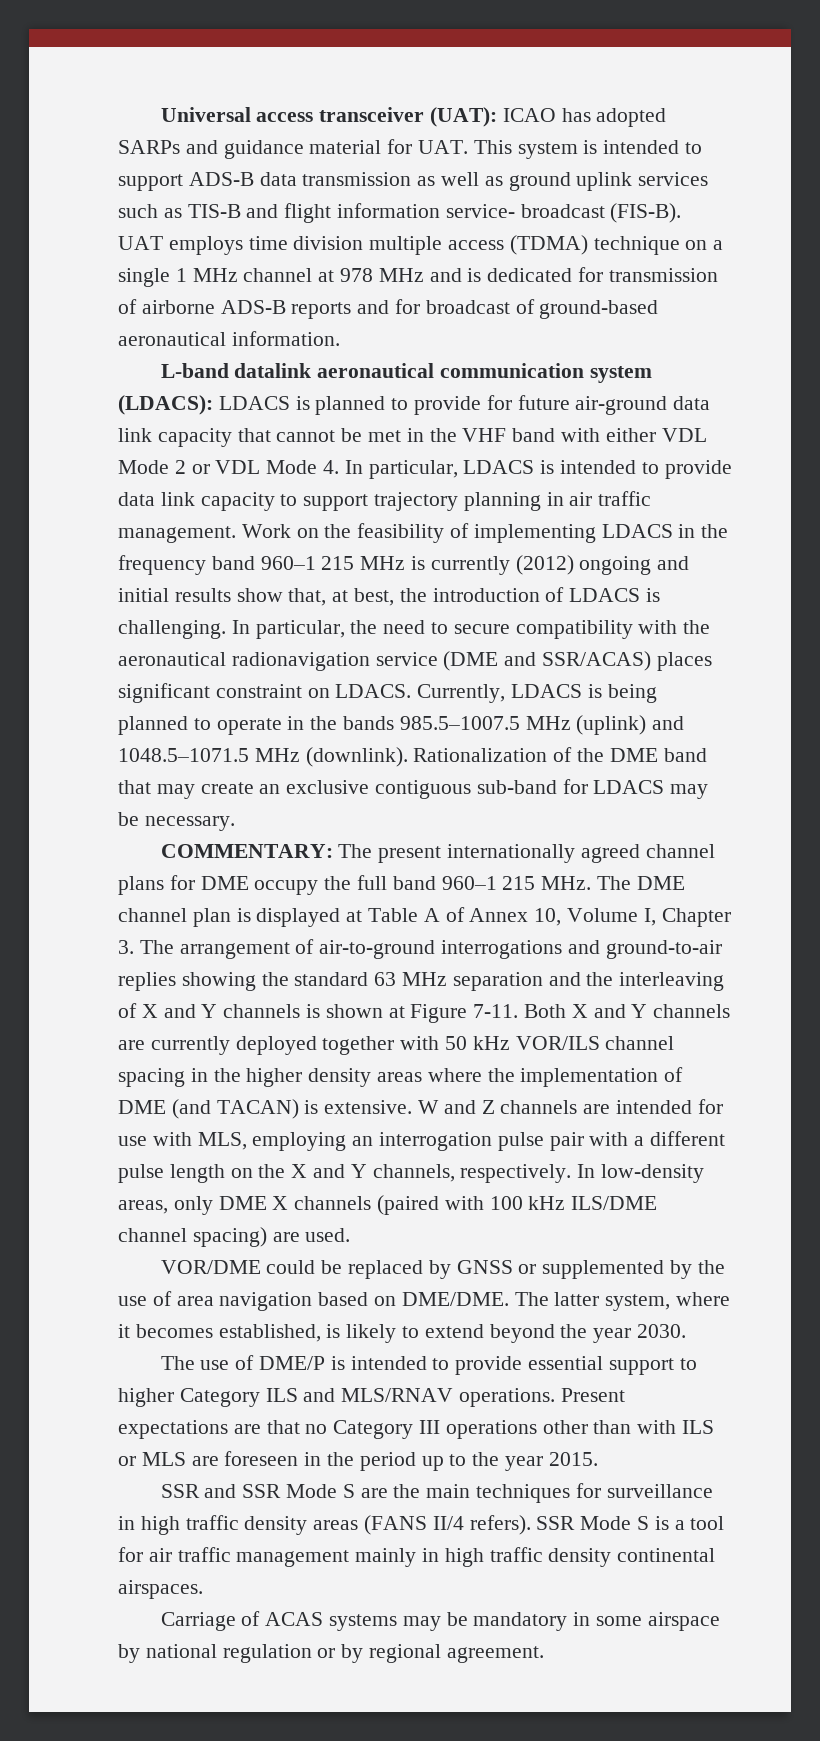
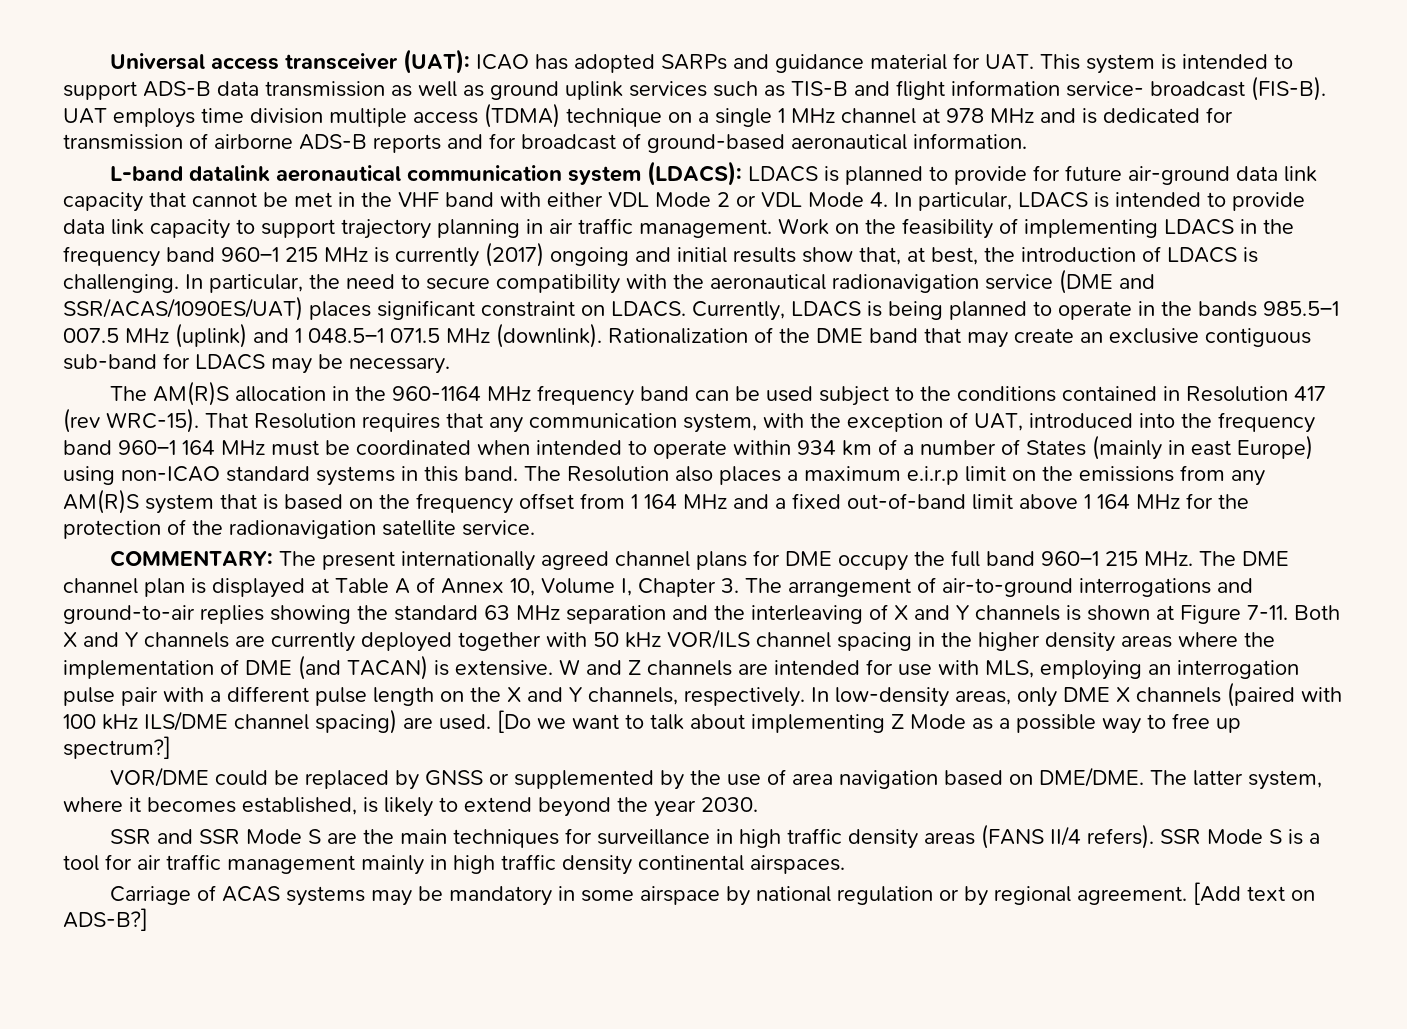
[515,555,574,575] (2012) -> [485,242,544,267] (2017)
[542,651,652,671] SSR/ACAS) -> [63,296,303,321] SSR/ACAS/1090ES/UAT)
[399,716,520,730] 985.5–1007.5 -> [1263,301,1339,316] [63,328,119,343] 985.5–1 007.5
[118,748,249,762] 1048.5–1071.5 -> [295,328,440,343] 1 048.5–1 071.5
(235, 823) none -> [110,381,1327,406] [63,408,1315,433] [63,435,1313,460] [63,465,1265,486] [63,489,1249,514] [63,519,535,539] // The AM(R)S allocation in the 960-1164 MHz frequency band can be used subject to the conditions contained in Resolution 417 (rev WRC-15). That Resolution requires that any communication system, with the exception of UAT, introduced into the frequency band 960–1 164 MHz must be coordinated when intended to operate within 934 km of a number of States (mainly in east Europe) using non-ICAO standard systems in this band. The Resolution also places a maximum e.i.r.p limit on the emissions from any AM(R)S system that is based on the frequency offset from 1 164 MHz and a fixed out-of-band limit above 1 164 MHz for the protection of the radionavigation satellite service.
(351, 1235) none -> [497,710,1241,734] [63,736,171,759] [Do we want to talk about implementing Z Mode as a possible way to free up spectrum?]
[160,1355,697,1375] [118,1388,625,1407] [118,1420,715,1439] [118,1451,598,1471] // The use of DME/P is intended to provide essential support to higher Category ILS and MLS/RNAV operations. Present expectations are that no Category III operations other than with ILS or MLS are foreseen in the period up to the year 2015. -> (758, 804) none
(544, 1654) none -> [1193,882,1316,905] [63,908,148,931] [Add text on ADS-B?]

